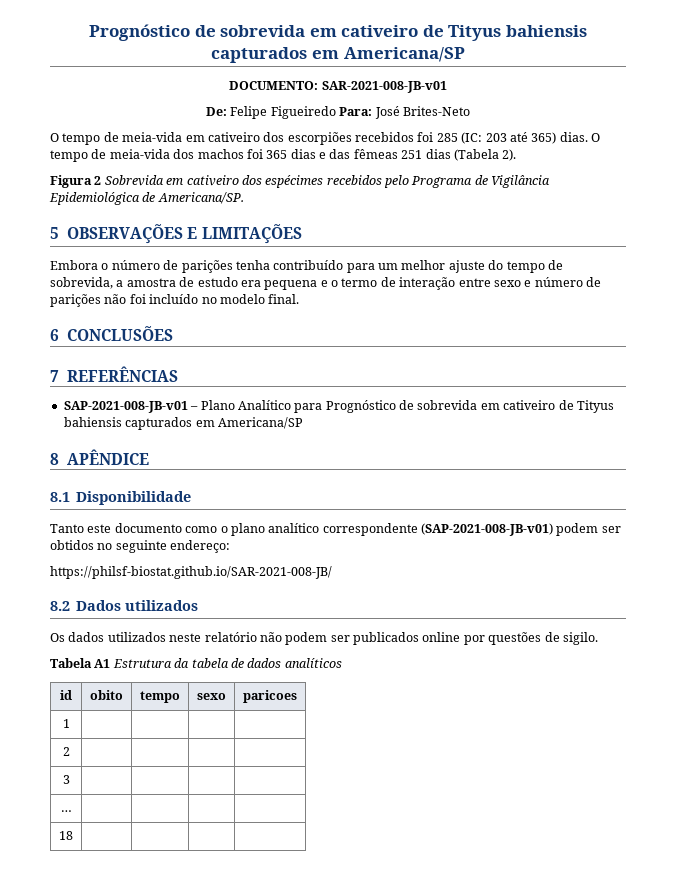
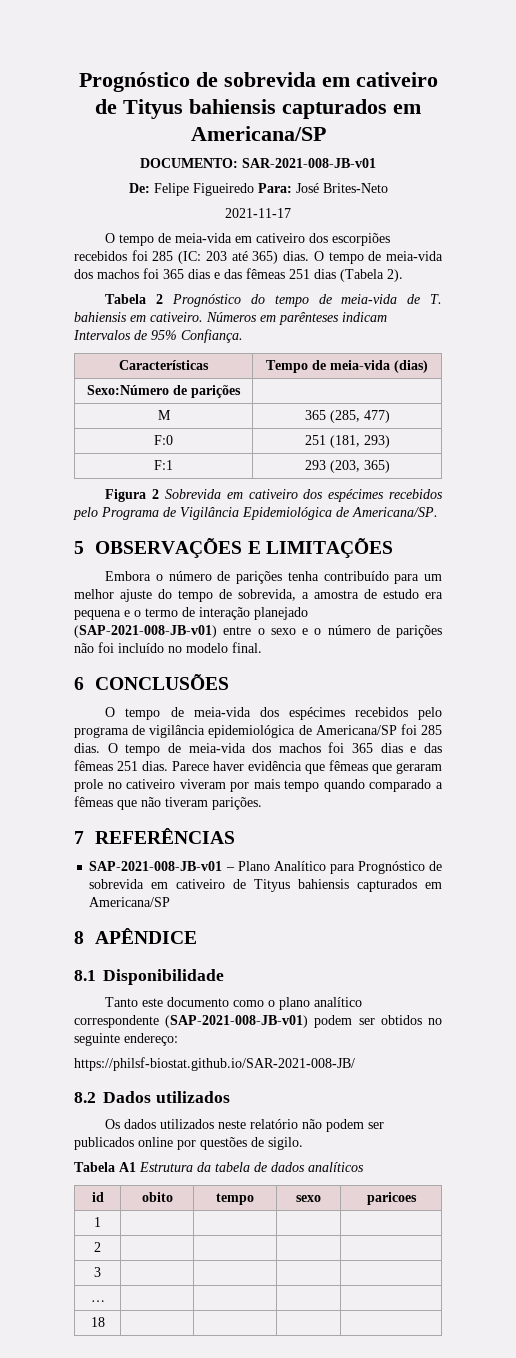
(470, 111) none -> [225,208,291,218] // 2021-11-17
(517, 155) none -> [105,294,443,307] [74,312,387,325] [73,329,243,343] [119,360,209,370] [266,360,428,373] [87,385,241,398] [157,410,171,420] [304,410,390,423] [154,435,173,445] [304,435,390,448] [154,460,173,470] [304,460,390,473] // Tabela 2 Prognóstico do tempo de meia-vida de T. bahiensis em cativeiro. Números em parênteses indicam Intervalos de 95% Confiança. // Características | Tempo de meia-vida (dias) // Sexo:Número de parições | // M | 365 (285, 477) // F:0 | 251 (181, 293) // F:1 | 293 (203, 365)
[458,278,491,287] entre -> [254,607,308,620] [74,625,265,638] planejado (SAP-2021-008-JB-v01) entre o
(532, 283) none -> [314,628,322,635] o
(174, 333) none -> [105,707,442,720] [74,724,442,738] [74,742,442,756] [74,760,442,774] [74,779,443,792] [74,796,262,810] // O tempo de meia-vida dos espécimes recebidos pelo programa de vigilância epidemiológica de Americana/SP foi 285 dias. O tempo de meia-vida dos machos foi 365 dias e das fêmeas 251 dias. Parece haver evidência que fêmeas que geraram prole no cativeiro viveram por mais tempo quando comparado a fêmeas que não tiveram parições.

